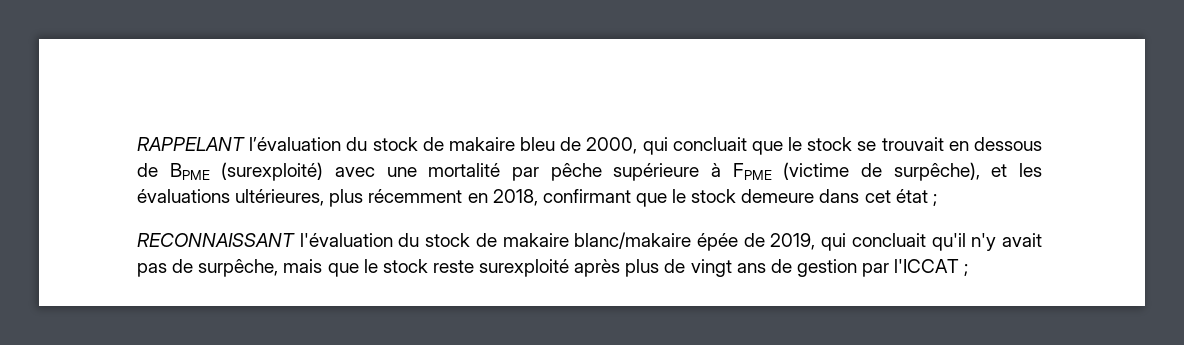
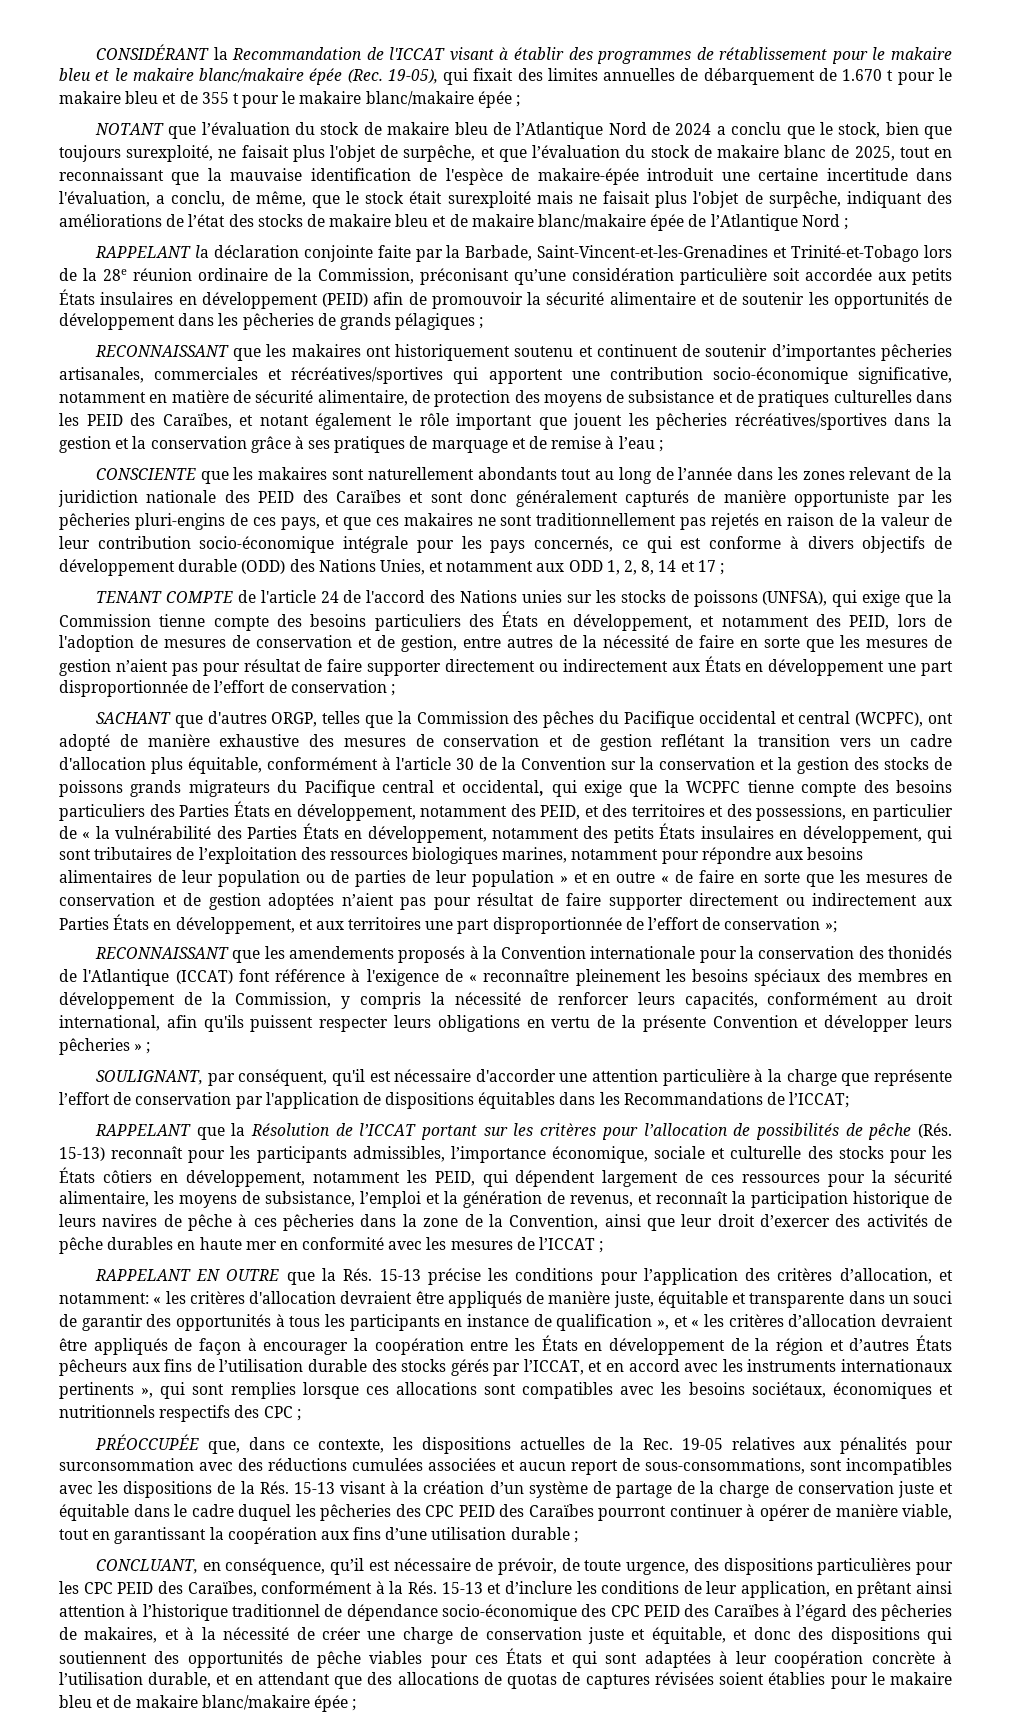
[137,137,245,151] RAPPELANT -> [95,44,952,64] [59,68,953,85] [59,91,521,108] [94,123,197,139] CONSIDÉRANT la Recommandation de l'ICCAT visant à établir des programmes de rétablissement pour le makaire bleu et le makaire blanc/makaire épée (Rec. 19-05), qui fixait des limites annuelles de débarquement de 1.670 t pour le makaire bleu et de 355 t pour le makaire blanc/makaire épée ; // NOTANT que
[586,137,1042,155] [137,162,1042,181] [137,189,937,207] [137,232,1042,251] [137,259,960,277] 2000, qui concluait que le stock se trouvait en dessous de BPME (surexploité) avec une mortalité par pêche supérieure à FPME (victime de surpêche), et les évaluations ultérieures, plus récemment en 2018, confirmant que le stock demeure dans cet état ; // RECONNAISSANT l'évaluation du stock de makaire blanc/makaire épée de 2019, qui concluait qu'il n'y avait pas de surpêche, mais que le stock reste surexploité après plus de vingt ans de gestion par l'ICCAT -> [516,122,952,139] [59,145,953,162] [59,168,952,185] [59,191,952,208] [59,214,848,231] [94,245,952,262] [59,268,952,285] [59,289,952,309] [59,313,484,330] [94,344,952,361] [59,367,952,384] [59,390,952,407] [59,413,952,430] [59,436,663,453] [95,467,953,484] [58,490,952,507] [59,513,952,530] [59,536,953,553] [59,559,724,576] [95,590,953,607] [59,611,953,631] [59,635,952,652] [59,656,953,676] [59,680,395,697] [95,711,954,728] [59,734,952,751] [59,757,952,774] [59,780,952,797] [59,801,953,821] [59,823,952,843] [59,847,864,864] [59,870,953,887] [59,893,952,910] [59,914,837,934] [94,946,953,963] [59,969,952,986] [59,992,954,1009] [59,1015,952,1032] [59,1038,151,1055] [95,1069,953,1086] [59,1092,850,1109] [94,1123,953,1140] [59,1146,952,1163] [59,1167,952,1187] [59,1191,952,1208] [59,1214,953,1231] [59,1237,604,1254] [94,1268,953,1285] [59,1291,952,1308] [59,1314,953,1331] [59,1335,952,1355] [59,1359,953,1376] [59,1382,953,1399] [59,1405,301,1422] [94,1434,954,1454] [59,1458,952,1475] [59,1481,953,1498] [59,1504,952,1521] [59,1527,578,1544] [95,1558,953,1575] [59,1581,953,1598] [59,1604,953,1621] [59,1627,953,1644] [59,1648,952,1668] [59,1672,953,1689] [59,1695,348,1712] l’Atlantique Nord de 2024 a conclu que le stock, bien que toujours surexploité, ne faisait plus l'objet de surpêche, et que l’évaluation du stock de makaire blanc de 2025, tout en reconnaissant que la mauvaise identification de l'espèce de makaire-épée introduit une certaine incertitude dans l'évaluation, a conclu, de même, que le stock était surexploité mais ne faisait plus l'objet de surpêche, indiquant des améliorations de l’état des stocks de makaire bleu et de makaire blanc/makaire épée de l’Atlantique Nord ; // RAPPELANT la déclaration conjointe faite par la Barbade, Saint-Vincent-et-les-Grenadines et Trinité-et-Tobago lors de la 28e réunion ordinaire de la Commission, préconisant qu’une considération particulière soit accordée aux petits États insulaires en développement (PEID) afin de promouvoir la sécurité alimentaire et de soutenir les opportunités de développement dans les pêcheries de grands pélagiques ; // RECONNAISSANT que les makaires ont historiquement soutenu et continuent de soutenir d’importantes pêcheries artisanales, commerciales et récréatives/sportives qui apportent une contribution socio-économique significative, notamment en matière de sécurité alimentaire, de protection des moyens de subsistance et de pratiques culturelles dans les PEID des Caraïbes, et notant également le rôle important que jouent les pêcheries récréatives/sportives dans la gestion et la conservation grâce à ses pratiques de marquage et de remise à l’eau ; // CONSCIENTE que les makaires sont naturellement abondants tout au long de l’année dans les zones relevant de la juridiction nationale des PEID des Caraïbes et sont donc généralement capturés de manière opportuniste par les pêcheries pluri-engins de ces pays, et que ces makaires ne sont traditionnellement pas rejetés en raison de la valeur de leur contribution socio-économique intégrale pour les pays concernés, ce qui est conforme à divers objectifs de développement durable (ODD) des Nations Unies, et notamment aux ODD 1, 2, 8, 14 et 17 ; // TENANT COMPTE de l'article 24 de l'accord des Nations unies sur les stocks de poissons (UNFSA), qui exige que la Commission tienne compte des besoins particuliers des États en développement, et notamment des PEID, lors de l'adoption de mesures de conservation et de gestion, entre autres de la nécessité de faire en sorte que les mesures de gestion n’aient pas pour résultat de faire supporter directement ou indirectement aux États en développement une part disproportionnée de l’effort de conservation ; // SACHANT que d'autres ORGP, telles que la Commission des pêches du Pacifique occidental et central (WCPFC), ont adopté de manière exhaustive des mesures de conservation et de gestion reflétant la transition vers un cadre d'allocation plus équitable, conformément à l'article 30 de la Convention sur la conservation et la gestion des stocks de poissons grands migrateurs du Pacifique central et occidental, qui exige que la WCPFC tienne compte des besoins particuliers des Parties États en développement, notamment des PEID, et des territoires et des possessions, en particulier de « la vulnérabilité des Parties États en développement, notamment des petits États insulaires en développement, qui sont tributaires de l’exploitation des ressources biologiques marines, notamment pour répondre aux besoins alimentaires de leur population ou de parties de leur population » et en outre « de faire en sorte que les mesures de conservation et de gestion adoptées n’aient pas pour résultat de faire supporter directement ou indirectement aux Parties États en développement, et aux territoires une part disproportionnée de l’effort de conservation »; // RECONNAISSANT que les amendements proposés à la Convention internationale pour la conservation des thonidés de l'Atlantique (ICCAT) font référence à l'exigence de « reconnaître pleinement les besoins spéciaux des membres en développement de la Commission, y compris la nécessité de renforcer leurs capacités, conformément au droit international, afin qu'ils puissent respecter leurs obligations en vertu de la présente Convention et développer leurs pêcheries » ; // SOULIGNANT, par conséquent, qu'il est nécessaire d'accorder une attention particulière à la charge que représente l’effort de conservation par l'application de dispositions équitables dans les Recommandations de l’ICCAT; // RAPPELANT que la Résolution de l’ICCAT portant sur les critères pour l’allocation de possibilités de pêche (Rés. 15-13) reconnaît pour les participants admissibles, l’importance économique, sociale et culturelle des stocks pour les États côtiers en développement, notamment les PEID, qui dépendent largement de ces ressources pour la sécurité alimentaire, les moyens de subsistance, l’emploi et la génération de revenus, et reconnaît la participation historique de leurs navires de pêche à ces pêcheries dans la zone de la Convention, ainsi que leur droit d’exercer des activités de pêche durables en haute mer en conformité avec les mesures de l’ICCAT ; // RAPPELANT EN OUTRE que la Rés. 15-13 précise les conditions pour l’application des critères d’allocation, et notamment: « les critères d'allocation devraient être appliqués de manière juste, équitable et transparente dans un souci de garantir des opportunités à tous les participants en instance de qualification », et « les critères d’allocation devraient être appliqués de façon à encourager la coopération entre les États en développement de la région et d’autres États pêcheurs aux fins de l’utilisation durable des stocks gérés par l’ICCAT, et en accord avec les instruments internationaux pertinents », qui sont remplies lorsque ces allocations sont compatibles avec les besoins sociétaux, économiques et nutritionnels respectifs des CPC ; // PRÉOCCUPÉE que, dans ce contexte, les dispositions actuelles de la Rec. 19-05 relatives aux pénalités pour surconsommation avec des réductions cumulées associées et aucun report de sous-consommations, sont incompatibles avec les dispositions de la Rés. 15-13 visant à la création d’un système de partage de la charge de conservation juste et équitable dans le cadre duquel les pêcheries des CPC PEID des Caraïbes pourront continuer à opérer de manière viable, tout en garantissant la coopération aux fins d’une utilisation durable ; // CONCLUANT, en conséquence, qu’il est nécessaire de prévoir, de toute urgence, des dispositions particulières pour les CPC PEID des Caraïbes, conformément à la Rés. 15-13 et d’inclure les conditions de leur application, en prêtant ainsi attention à l’historique traditionnel de dépendance socio-économique des CPC PEID des Caraïbes à l’égard des pêcheries de makaires, et à la nécessité de créer une charge de conservation juste et équitable, et donc des dispositions qui soutiennent des opportunités de pêche viables pour ces États et qui sont adaptées à leur coopération concrète à l’utilisation durable, et en attendant que des allocations de quotas de captures révisées soient établies pour le makaire bleu et de makaire blanc/makaire épée

